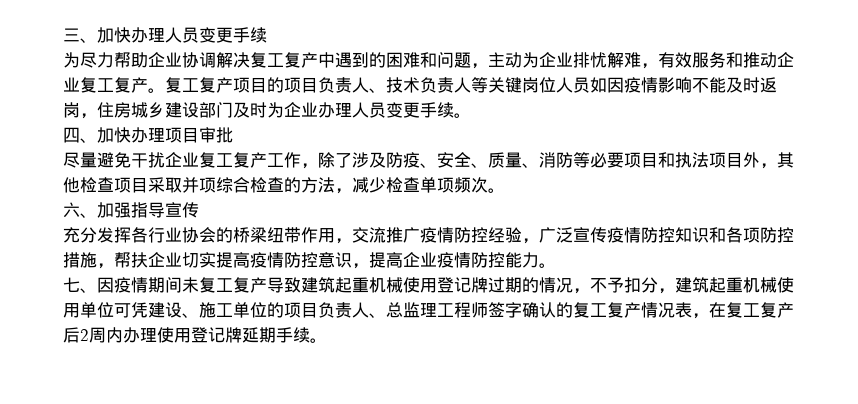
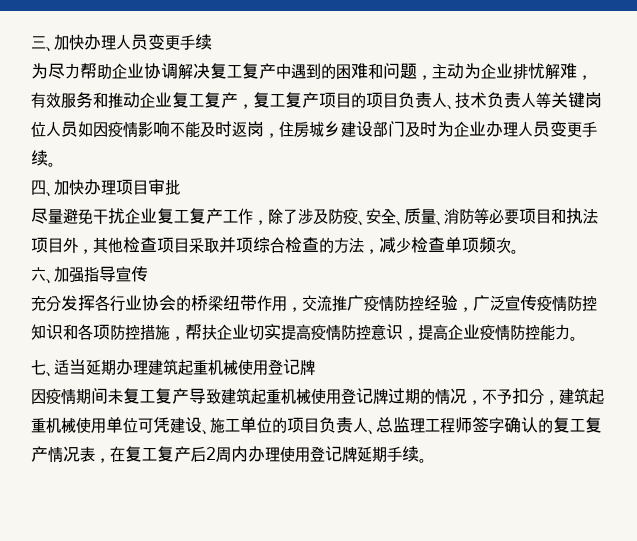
[148,88,165,93] 。 -> [238,104,253,109] ，
(97, 290) none -> [54,359,315,376] 适当延期办理建筑起重机械使用登记牌 //

